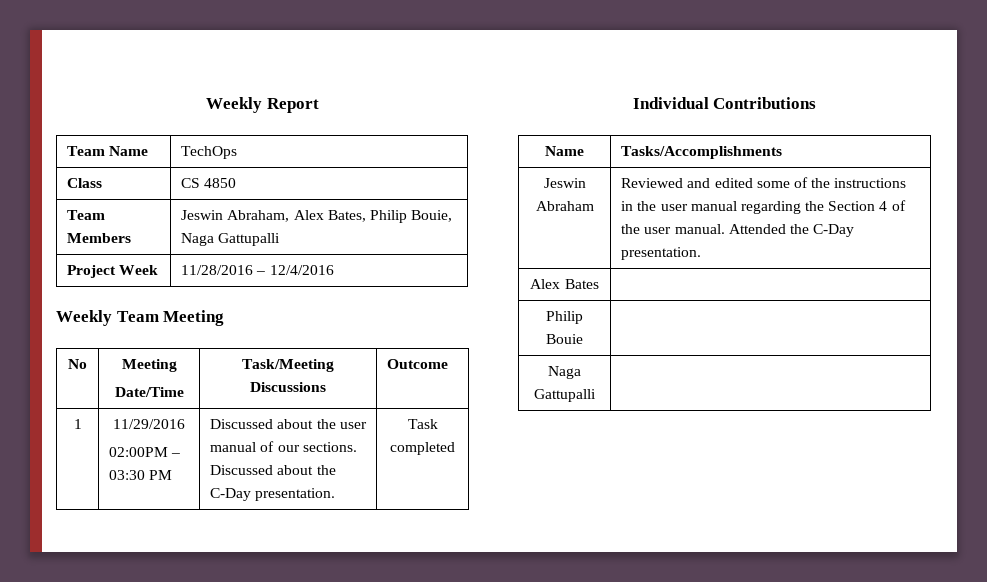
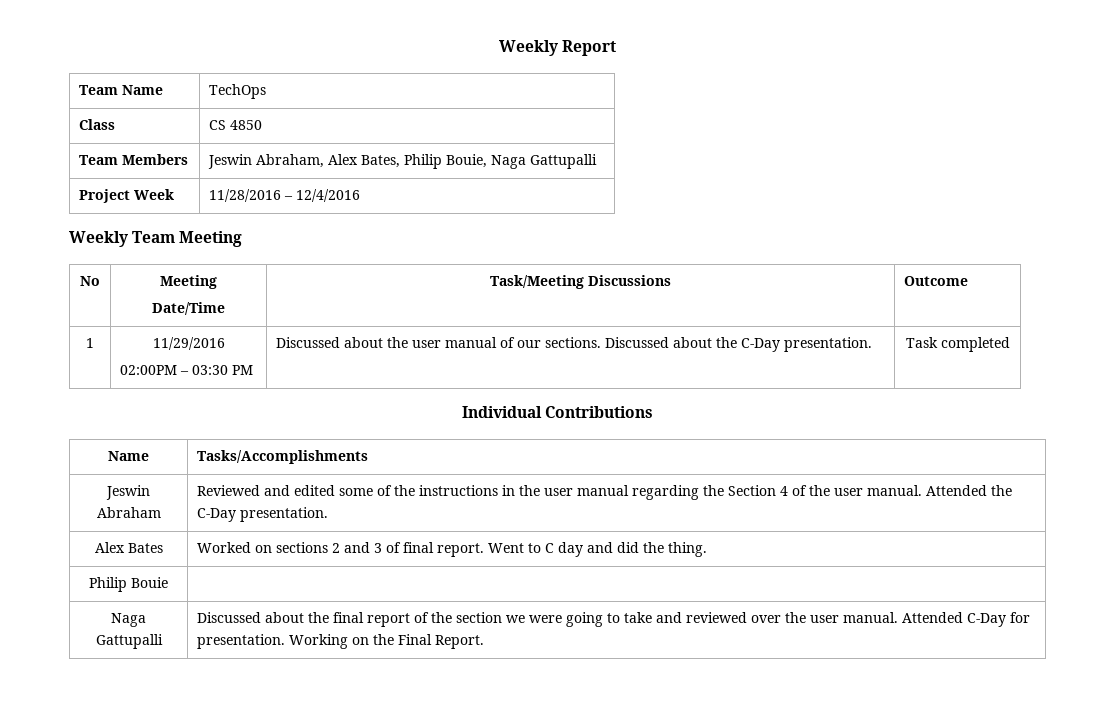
[546,311,583,324] [546,334,583,344] [548,366,581,379] [534,389,596,402] // Philip Bouie | // Naga Gattupalli | -> [197,542,708,557] [89,577,168,592] [111,613,146,627] [95,634,163,649] [197,612,1031,627] [197,634,485,649] Worked on sections 2 and 3 of final report. Went to C day and did the thing. // Philip Bouie | // Naga Gattupalli | Discussed about the final report of the section we were going to take and reviewed over the user manual. Attended C-Day for presentation. Working on the Final Report.

